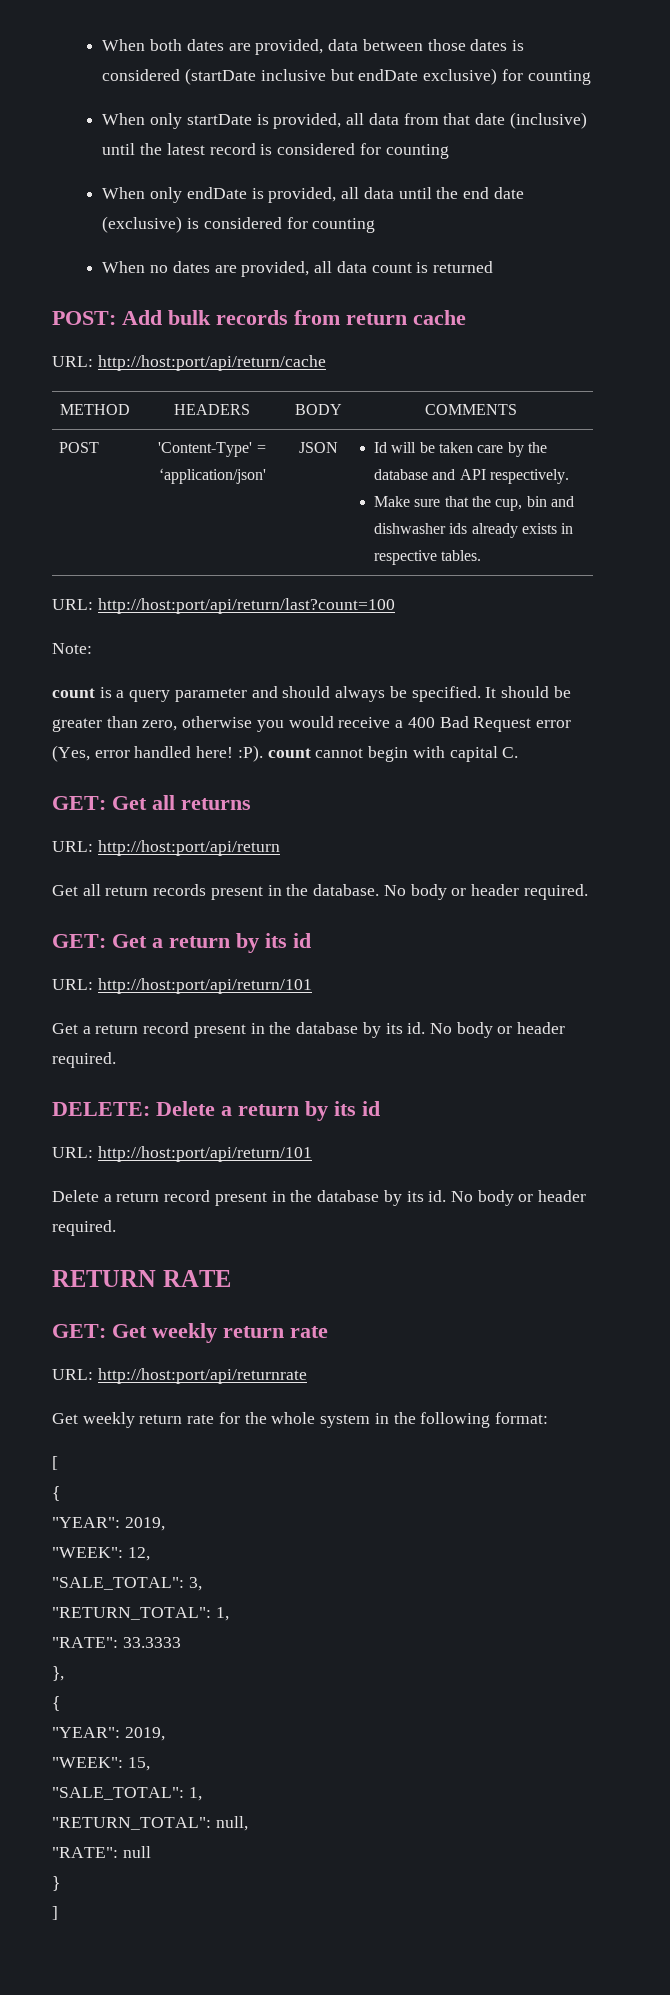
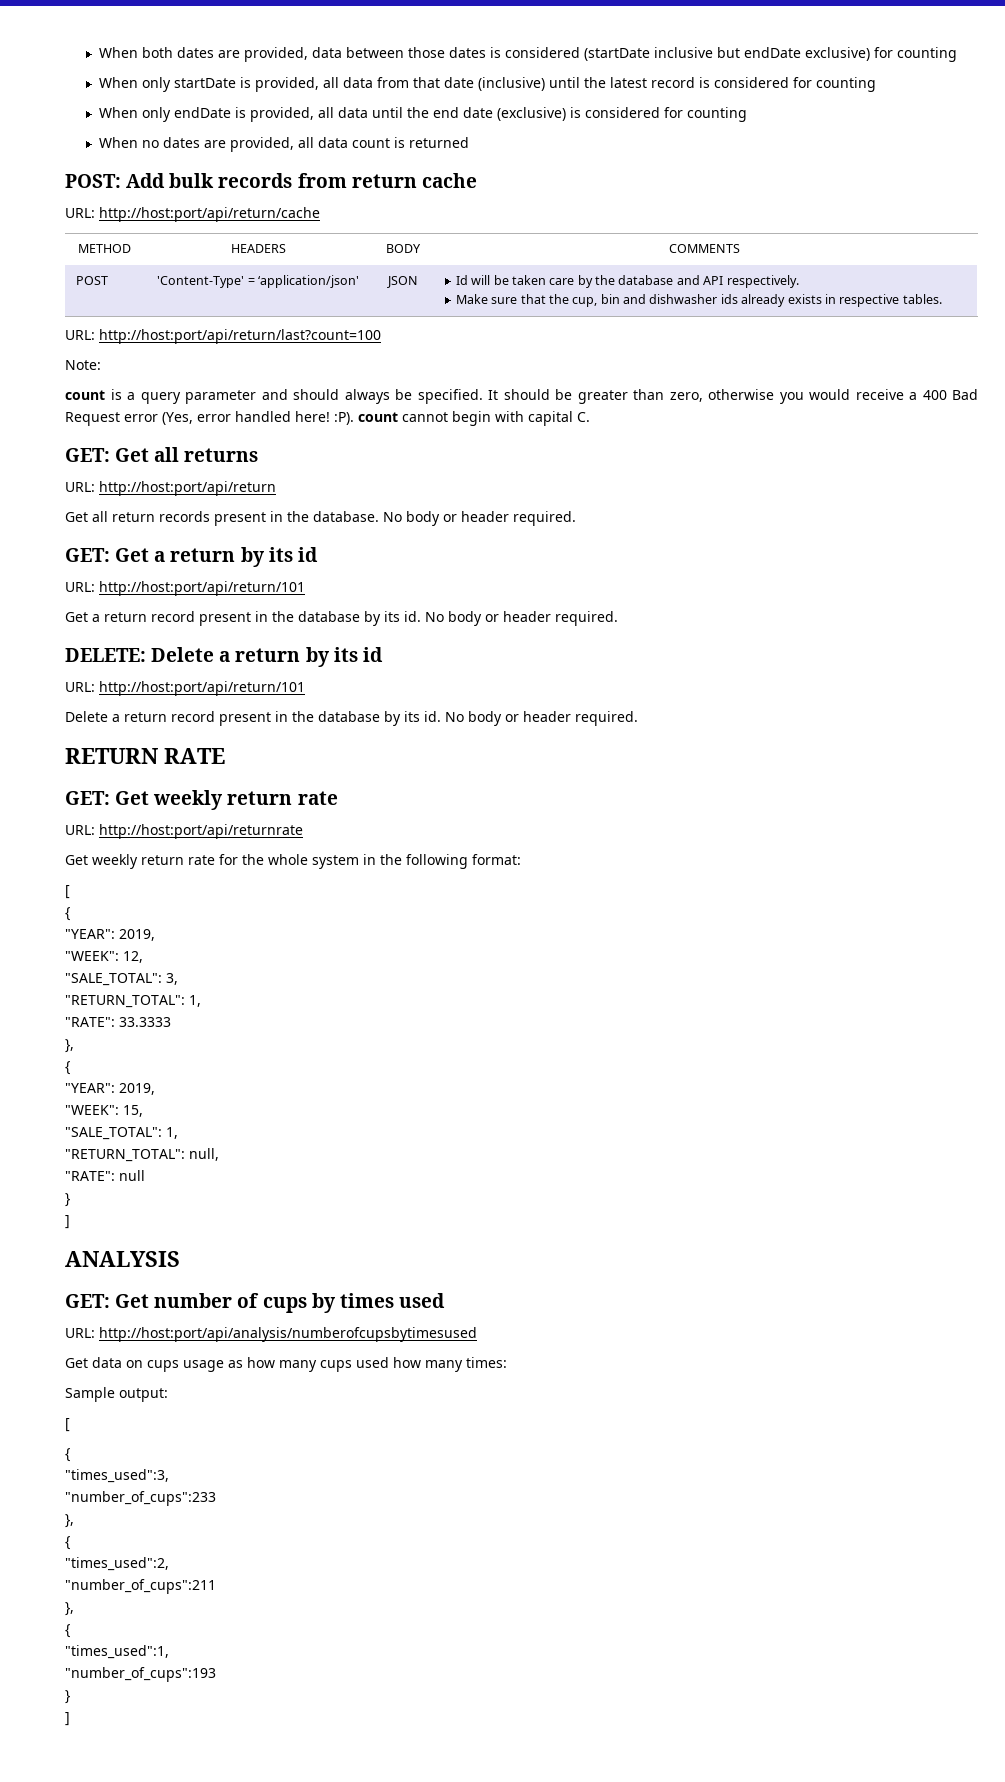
(58, 1913) none -> [65,1251,180,1267] [65,1293,445,1313] [65,1327,477,1342] [65,1357,507,1372] [65,1387,168,1402] [65,1418,70,1432] [65,1448,70,1462] [65,1469,169,1483] [65,1491,216,1506] [65,1514,74,1528] [65,1536,70,1550] [65,1557,169,1571] [65,1579,216,1594] [65,1602,74,1616] [65,1624,70,1638] [65,1645,169,1659] [65,1667,216,1682] [65,1690,70,1704] [65,1712,70,1726] // ANALYSIS // GET: Get number of cups by times used // URL: http://host:port/api/analysis/numberofcupsbytimesused // Get data on cups usage as how many cups used how many times: // Sample output: // [ // { // "times_used":3, // "number_of_cups":233 // }, // { // "times_used":2, // "number_of_cups":211 // }, // { // "times_used":1, // "number_of_cups":193 // } // ]

